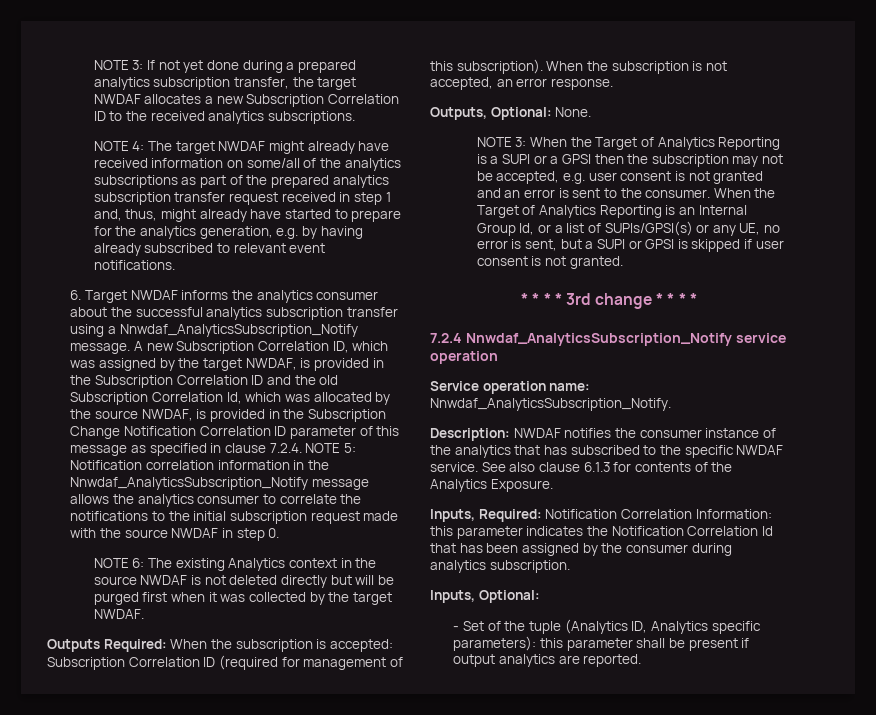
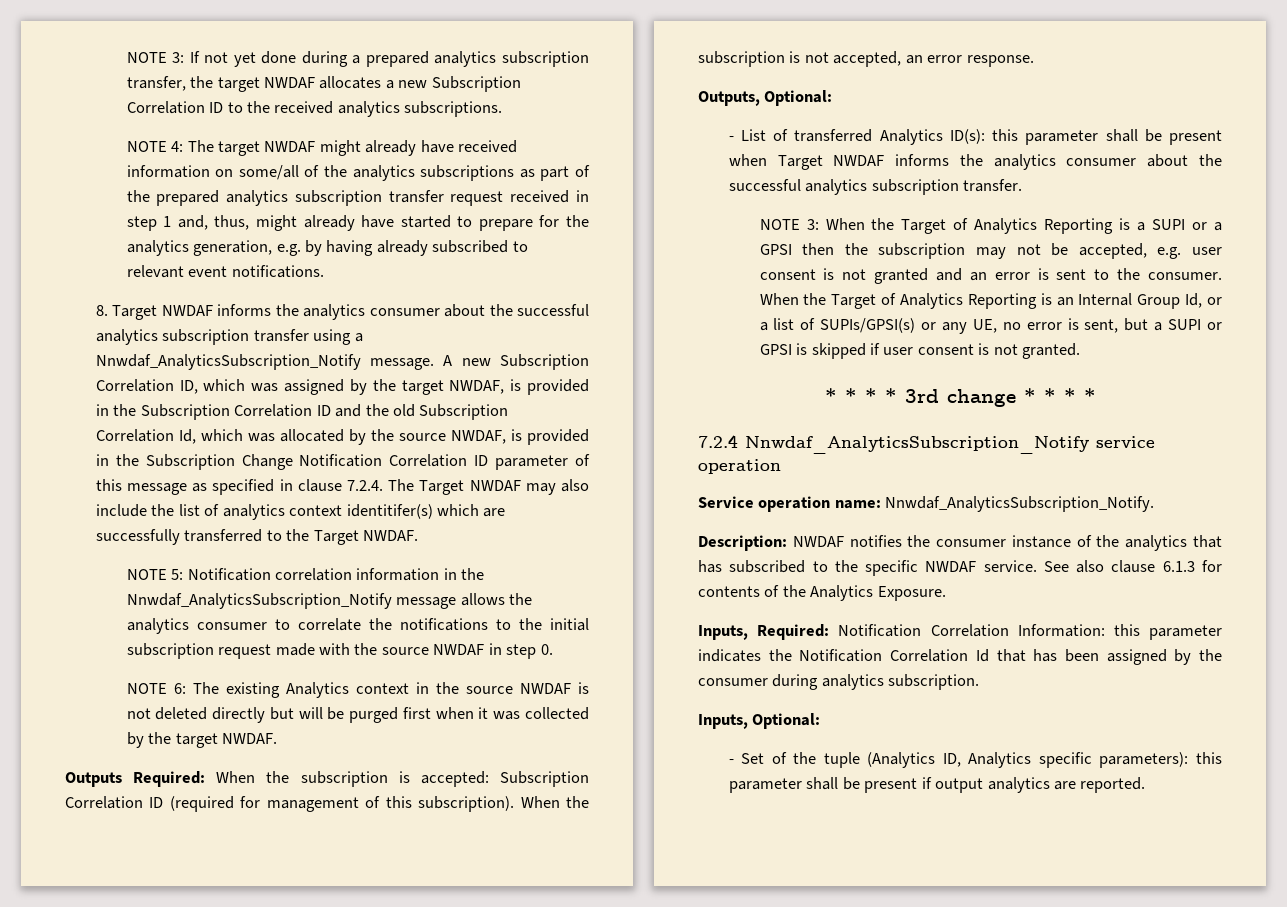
[70,290,82,300] 6. -> [95,305,108,316] 8.
(302, 448) none -> [388,479,589,495] [95,504,506,520] [95,529,419,545] The Target NWDAF may also include the list of analytics context identitifer(s) which are successfully transferred to the Target NWDAF. //
[555,107,592,117] None. -> [728,129,1222,145] [728,154,1222,170] [728,179,1023,195] // - List of transferred Analytics ID(s): this parameter shall be present when Target NWDAF informs the analytics consumer about the successful analytics subscription transfer.

